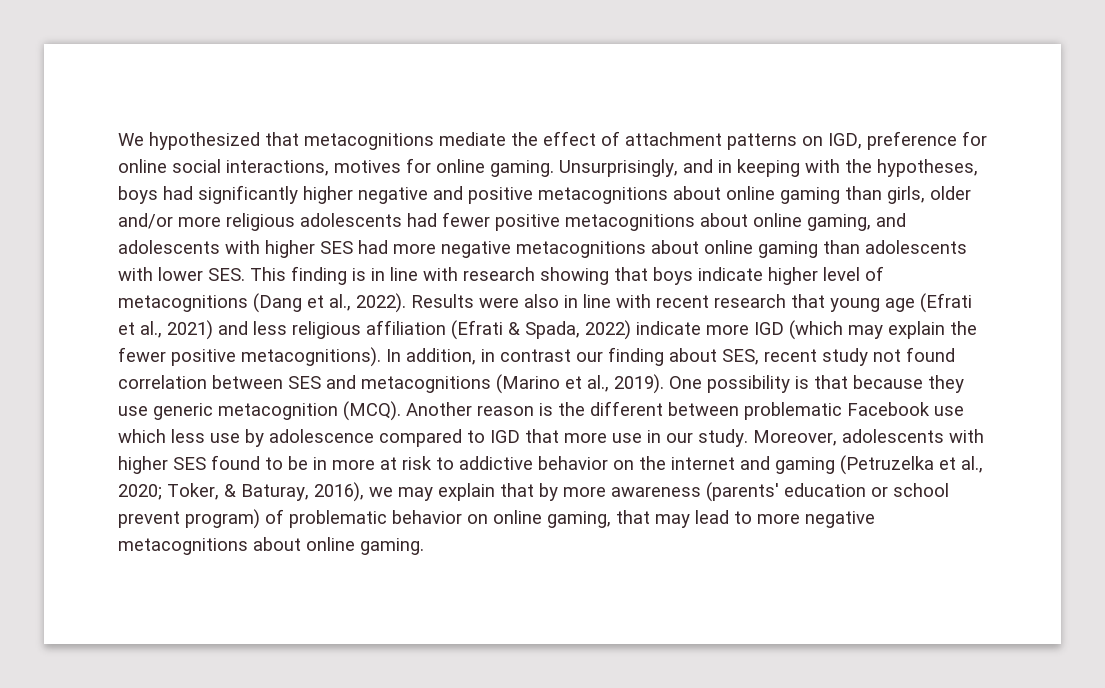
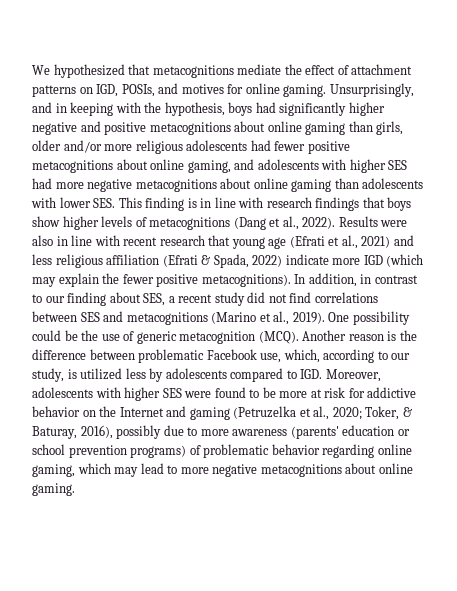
[867,131,987,150] [118,159,329,176] preference for online social interactions, -> [121,83,179,97] POSIs, and
[877,159,978,177] hypotheses, -> [164,102,225,116] hypothesis,
[540,267,609,285] showing -> [315,197,360,211] findings
[698,267,860,285] indicate higher level -> [32,216,133,230] show higher levels
(571, 355) none -> [32,294,42,303] to
(759, 357) none -> [168,296,175,303] a
[873,347,955,362] [118,375,207,389] not found correlation -> [247,292,378,303] did not find correlations
[795,375,964,393] [118,406,148,416] is that because they use -> [32,330,135,341] could be the use of
[590,401,663,416] different -> [32,349,86,360] difference
[934,406,964,416] [118,429,748,447] use which less use by adolescence compared to IGD that more use in our study. -> [260,349,411,363] [32,368,323,382] use, which, according to our study, is utilized less by adolescents compared to IGD.
(206, 463) none -> [184,391,212,398] were
[313,457,327,470] in -> (276, 392) none
[436,457,454,470] to -> [348,388,365,398] for
[671,457,735,470] internet -> [119,407,164,417] Internet
[369,483,558,501] we may explain that by -> [116,425,198,439] possibly due to
[118,509,260,529] prevent program) -> [68,445,187,458] prevention programs)
[467,510,650,528] on online gaming, that -> [322,444,412,458] [32,463,111,477] regarding online gaming, which

